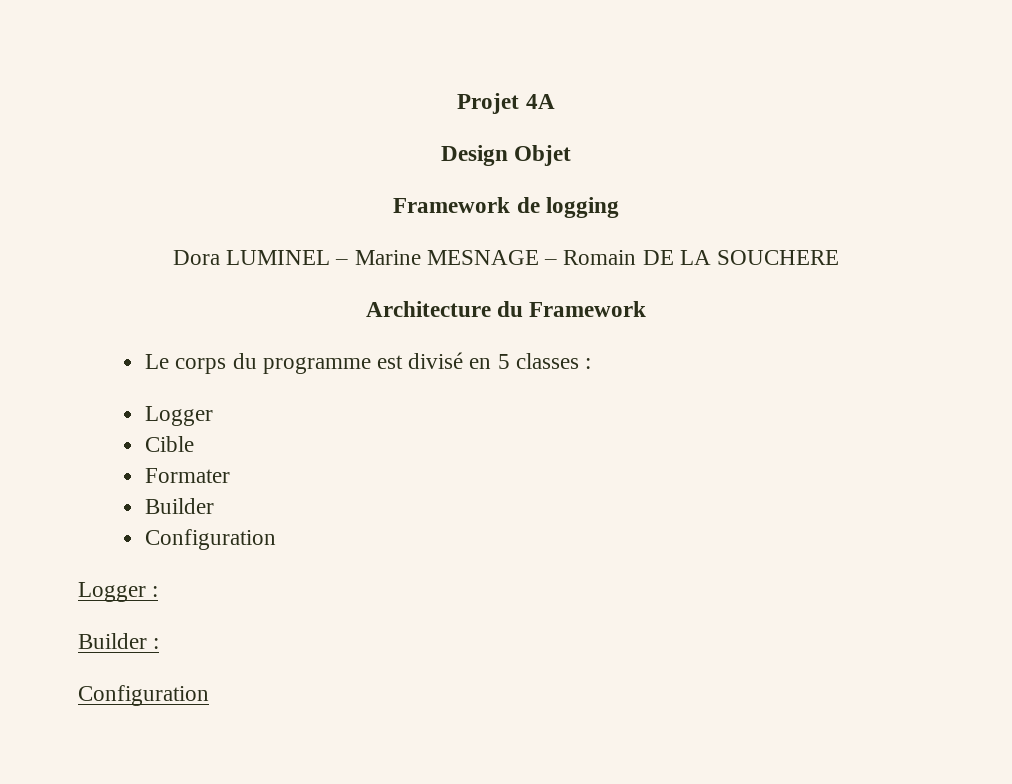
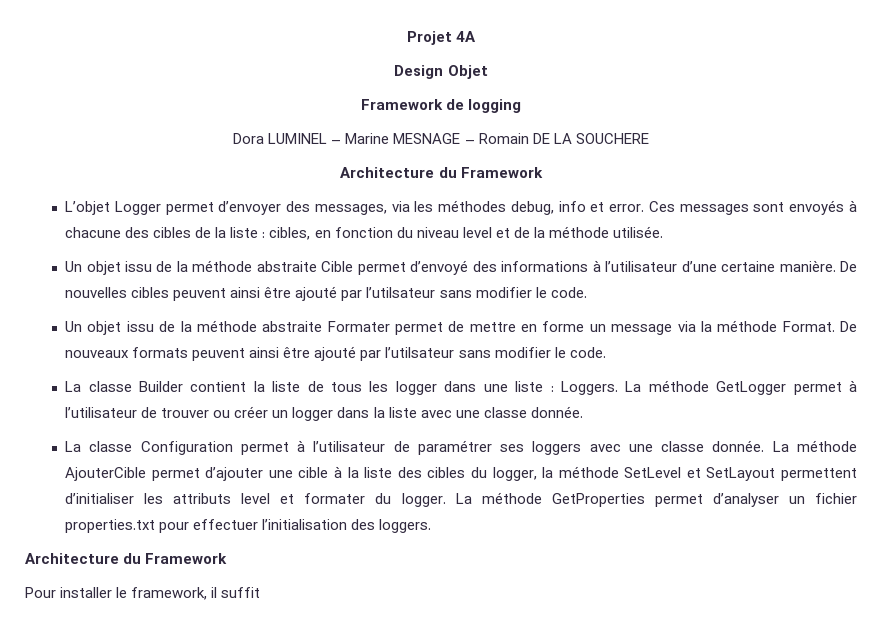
[145,352,592,374] [145,406,214,426] [145,436,195,452] [145,468,231,483] [145,498,215,514] [145,529,277,550] [78,582,159,602] [78,633,160,649] [78,685,209,706] Le corps du programme est divisé en 5 classes : // Logger // Cible // Formater // Builder // Configuration // Logger : // Builder : // Configuration -> [65,200,858,215] [65,226,663,240] [65,260,857,275] [65,286,587,301] [65,320,857,335] [65,346,606,361] [65,380,857,395] [65,406,583,421] [65,440,857,455] [65,466,857,481] [65,492,858,507] [65,519,432,533] [25,553,228,564] [25,587,261,600] L’objet Logger permet d’envoyer des messages, via les méthodes debug, info et error. Ces messages sont envoyés à chacune des cibles de la liste : cibles, en fonction du niveau level et de la méthode utilisée. // Un objet issu de la méthode abstraite Cible permet d’envoyé des informations à l’utilisateur d’une certaine manière. De nouvelles cibles peuvent ainsi être ajouté par l’utilsateur sans modifier le code. // Un objet issu de la méthode abstraite Formater permet de mettre en forme un message via la méthode Format. De nouveaux formats peuvent ainsi être ajouté par l’utilsateur sans modifier le code. // La classe Builder contient la liste de tous les logger dans une liste : Loggers. La méthode GetLogger permet à l’utilisateur de trouver ou créer un logger dans la liste avec une classe donnée. // La classe Configuration permet à l’utilisateur de paramétrer ses loggers avec une classe donnée. La méthode AjouterCible permet d’ajouter une cible à la liste des cibles du logger, la méthode SetLevel et SetLayout permettent d’initialiser les attributs level et formater du logger. La méthode GetProperties permet d’analyser un fichier properties.txt pour effectuer l’initialisation des loggers. // Architecture du Framework // Pour installer le framework, il suffit

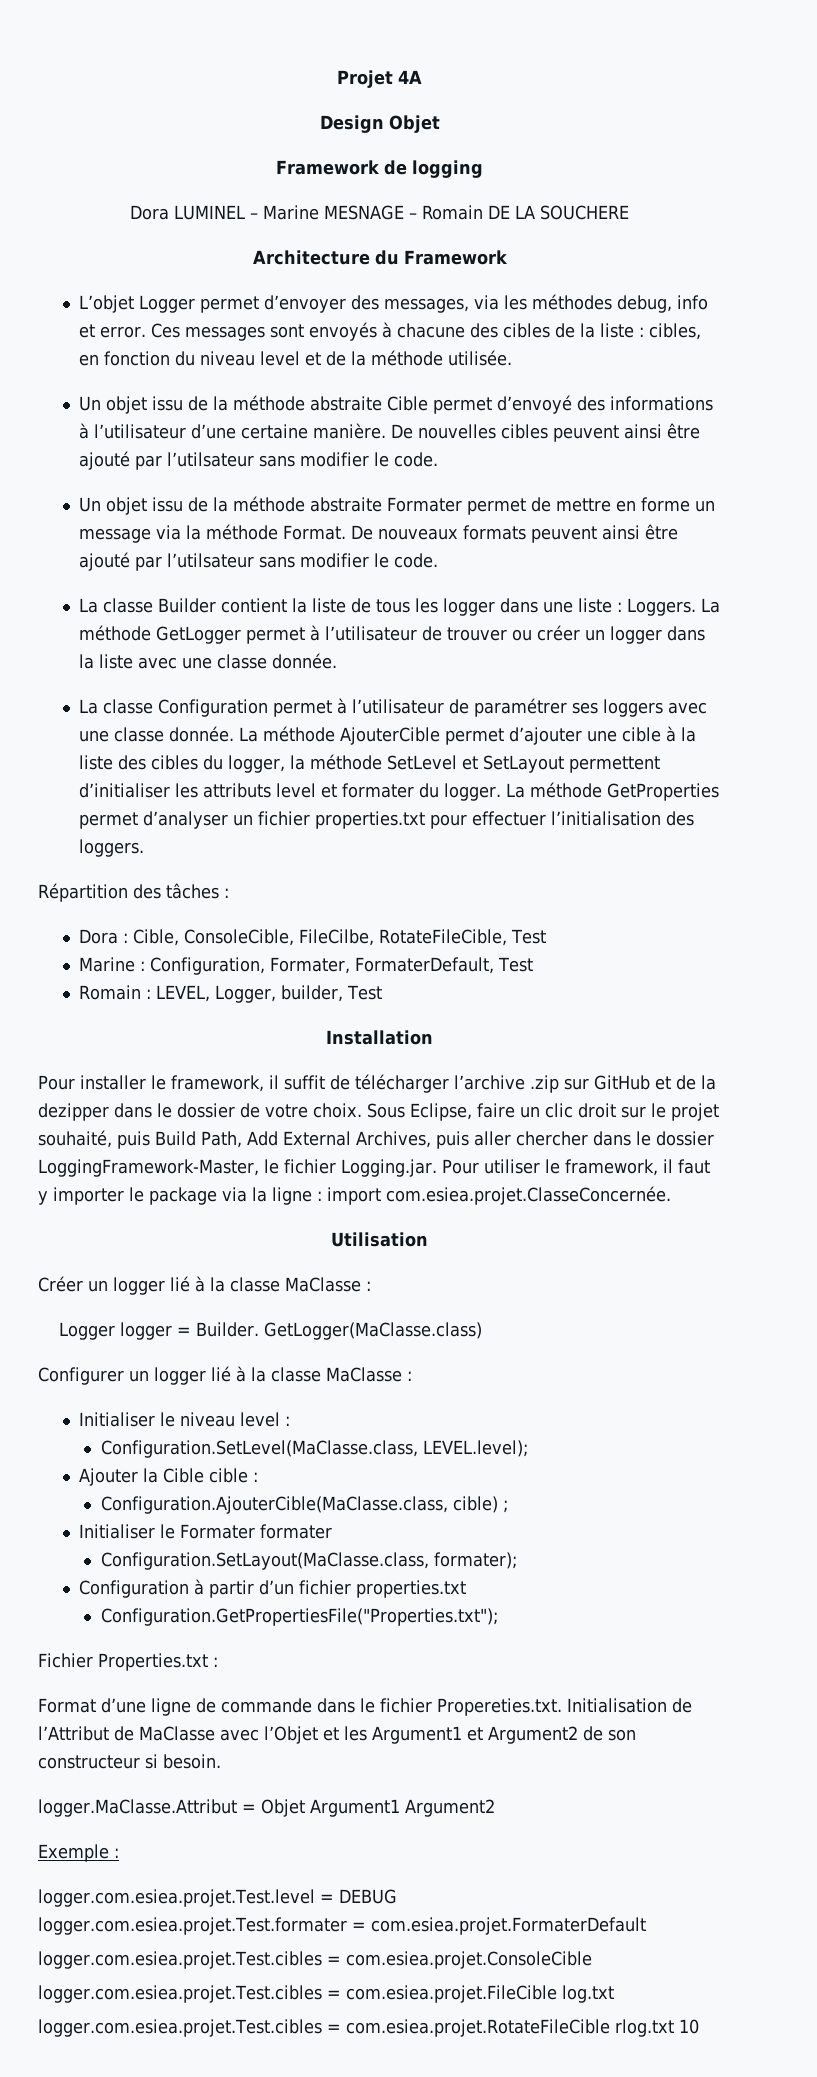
[25,553,228,564] Architecture du Framework -> [38,883,229,902] [79,929,547,946] [79,957,534,975] [79,985,383,1003] [326,1030,433,1045] Répartition des tâches : // Dora : Cible, ConsoleCible, FileCilbe, RotateFileCible, Test // Marine : Configuration, Formater, FormaterDefault, Test // Romain : LEVEL, Logger, builder, Test // Installation
(261, 592) none -> [330,1074,716,1093] [38,1103,719,1121] [38,1130,714,1149] [38,1159,710,1177] [38,1186,671,1205] [331,1232,428,1247] [38,1276,371,1295] [59,1322,483,1340] [38,1366,412,1385] [79,1412,291,1427] [100,1440,528,1458] [79,1468,259,1486] [100,1496,508,1514] [79,1524,333,1539] [100,1552,517,1570] [79,1579,467,1598] [100,1608,498,1626] [38,1653,218,1671] [38,1698,692,1716] [38,1726,636,1744] [38,1754,221,1769] [38,1799,495,1817] [38,1844,119,1862] [38,1889,397,1907] [38,1917,646,1935] [38,1951,592,1969] [38,1985,614,2003] [38,2019,699,2037] de télécharger l’archive .zip sur GitHub et de la dezipper dans le dossier de votre choix. Sous Eclipse, faire un clic droit sur le projet souhaité, puis Build Path, Add External Archives, puis aller chercher dans le dossier LoggingFramework-Master, le fichier Logging.jar. Pour utiliser le framework, il faut y importer le package via la ligne : import com.esiea.projet.ClasseConcernée. // Utilisation // Créer un logger lié à la classe MaClasse : // Logger logger = Builder. GetLogger(MaClasse.class) // Configurer un logger lié à la classe MaClasse : // Initialiser le niveau level : // Configuration.SetLevel(MaClasse.class, LEVEL.level); // Ajouter la Cible cible : // Configuration.AjouterCible(MaClasse.class, cible) ; // Initialiser le Formater formater // Configuration.SetLayout(MaClasse.class, formater); // Configuration à partir d’un fichier properties.txt // Configuration.GetPropertiesFile("Properties.txt"); // Fichier Properties.txt : // Format d’une ligne de commande dans le fichier Propereties.txt. Initialisation de l’Attribut de MaClasse avec l’Objet et les Argument1 et Argument2 de son constructeur si besoin. // logger.MaClasse.Attribut = Objet Argument1 Argument2 // Exemple : // logger.com.esiea.projet.Test.level = DEBUG // logger.com.esiea.projet.Test.formater = com.esiea.projet.FormaterDefault // logger.com.esiea.projet.Test.cibles = com.esiea.projet.ConsoleCible // logger.com.esiea.projet.Test.cibles = com.esiea.projet.FileCible log.txt // logger.com.esiea.projet.Test.cibles = com.esiea.projet.RotateFileCible rlog.txt 10

